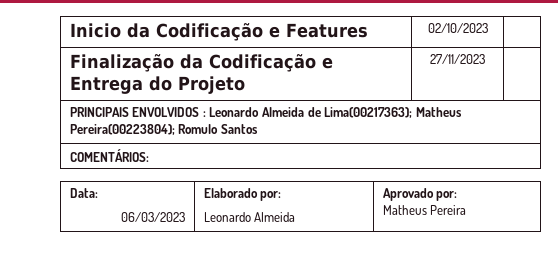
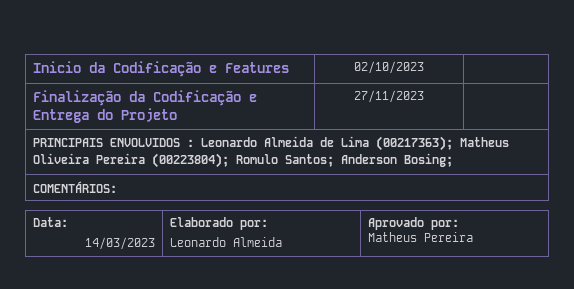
[324,107,462,118] [69,124,258,135] Lima(00217363); Matheus Pereira(00223804); Romulo Santos -> [341,136,510,151] [33,153,454,168] Lima (00217363); Matheus Oliveira Pereira (00223804); Romulo Santos; Anderson Bosing;
[121,212,186,222] 06/03/2023 -> [84,237,155,250] 14/03/2023

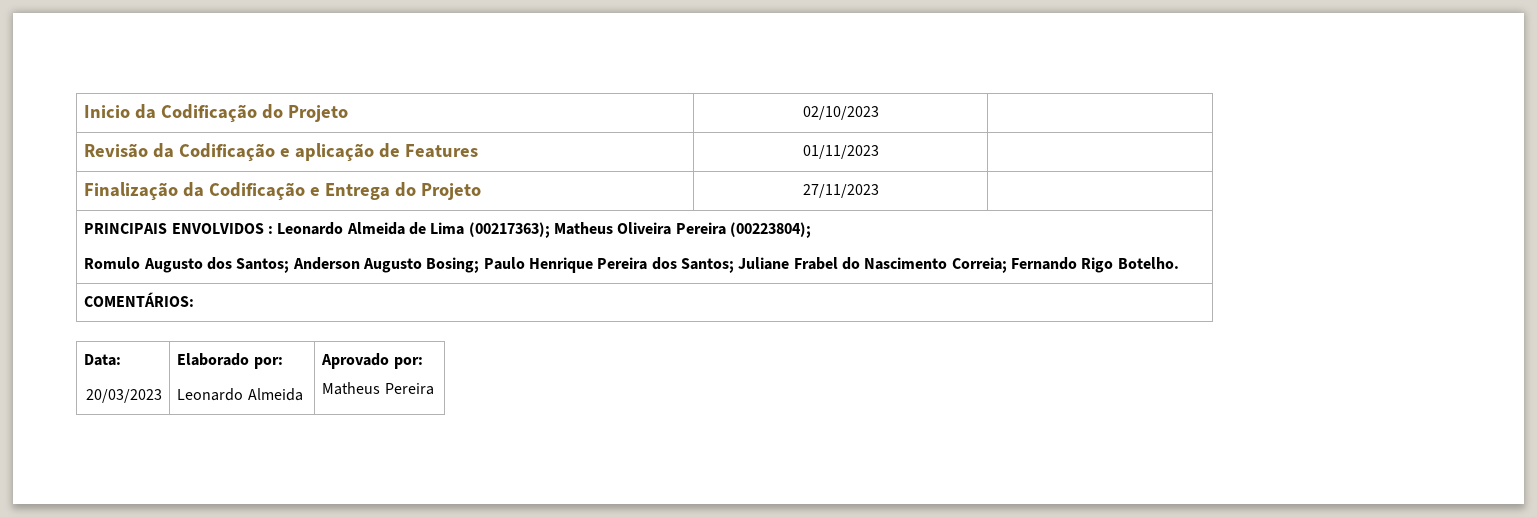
[209,65,218,73] e -> [262,104,349,122] [802,106,879,120] [84,143,401,162] do Projeto | 02/10/2023 | // Revisão da Codificação e aplicação de
[354,61,424,74] 02/10/2023 -> [802,145,879,159] 01/11/2023
[236,154,279,164] Romulo -> [84,257,233,273] // Romulo Augusto dos
(398, 159) none -> [363,258,423,273] Augusto
(454, 160) none -> [483,257,1179,273] Paulo Henrique Pereira dos Santos; Juliane Frabel do Nascimento Correia; Fernando Rigo Botelho.
[84,237,155,250] 14/03/2023 -> [85,389,162,403] 20/03/2023

